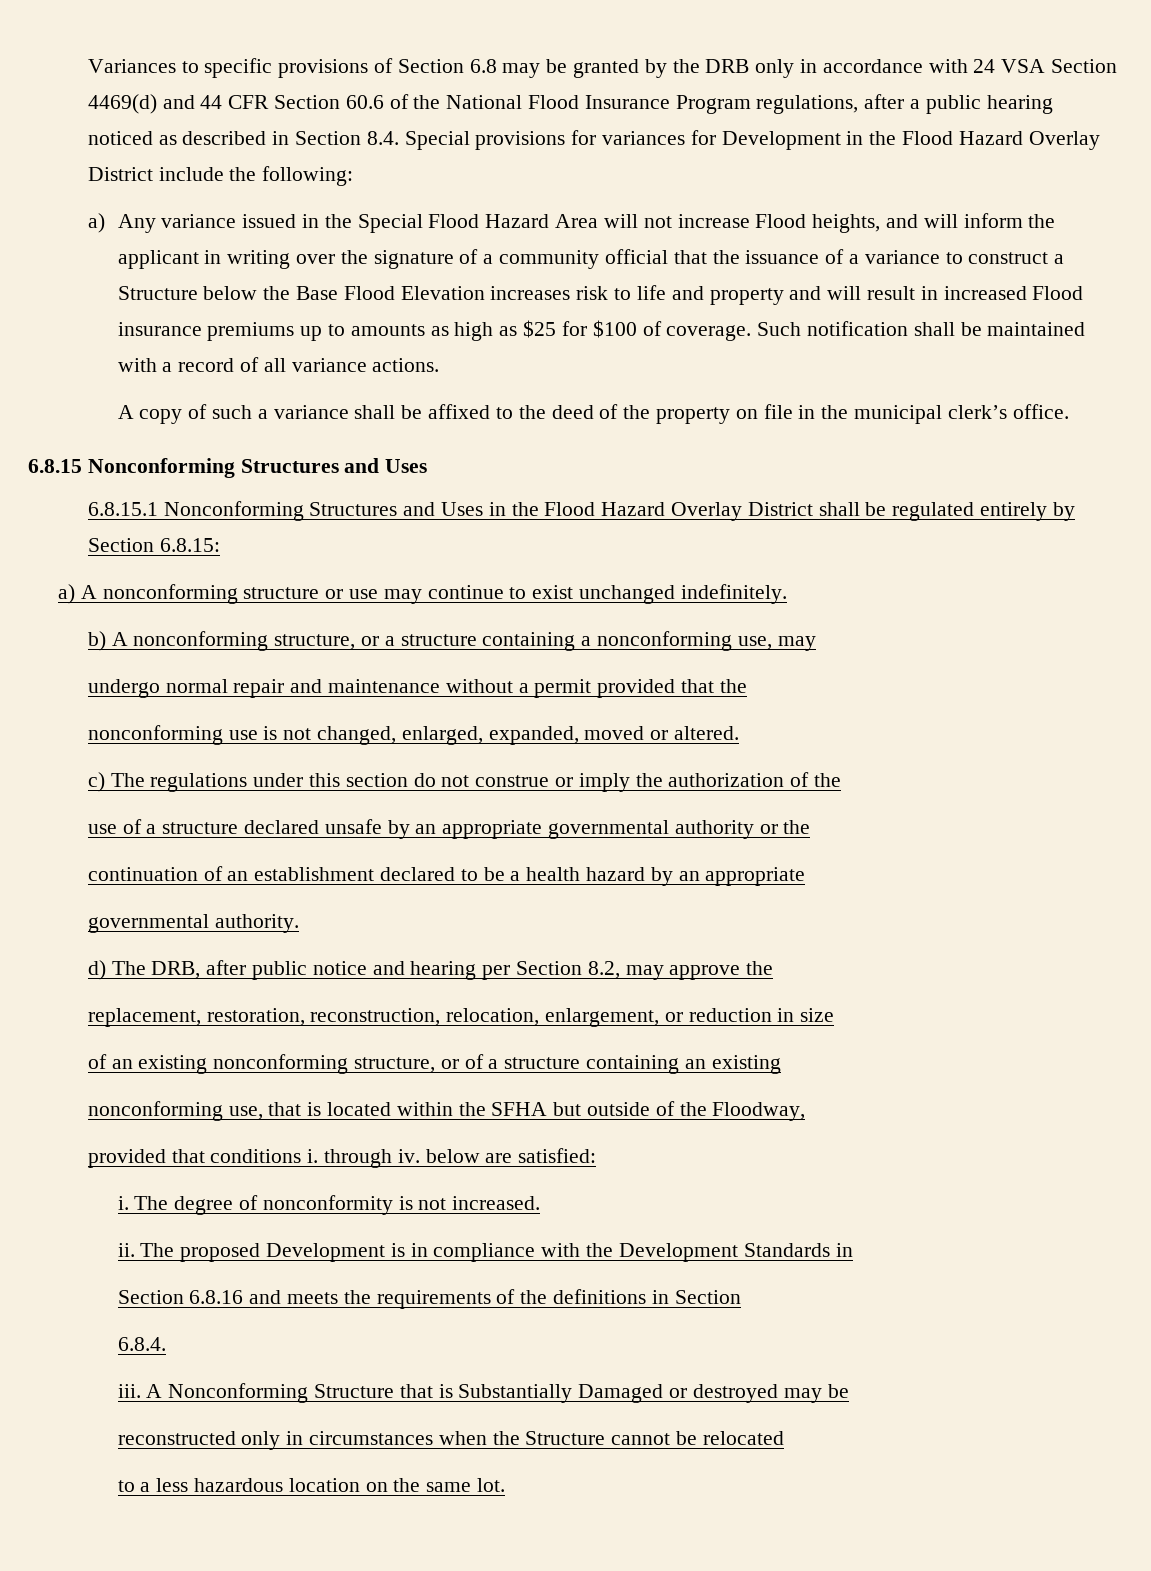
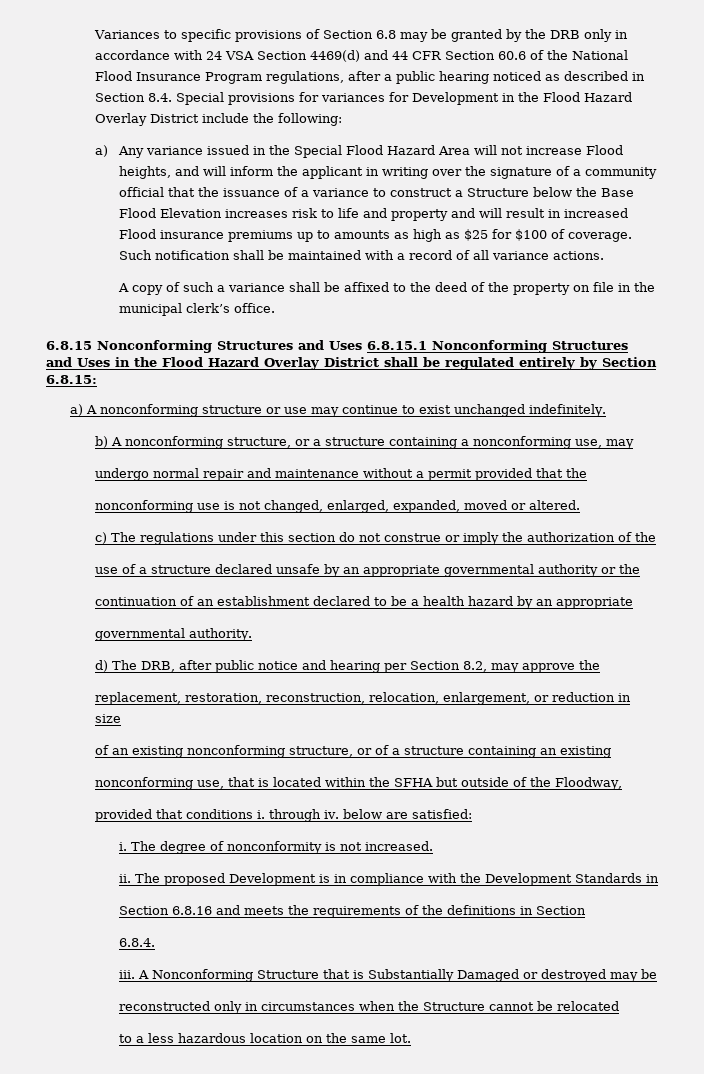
(428, 466) // -> (362, 345) none

